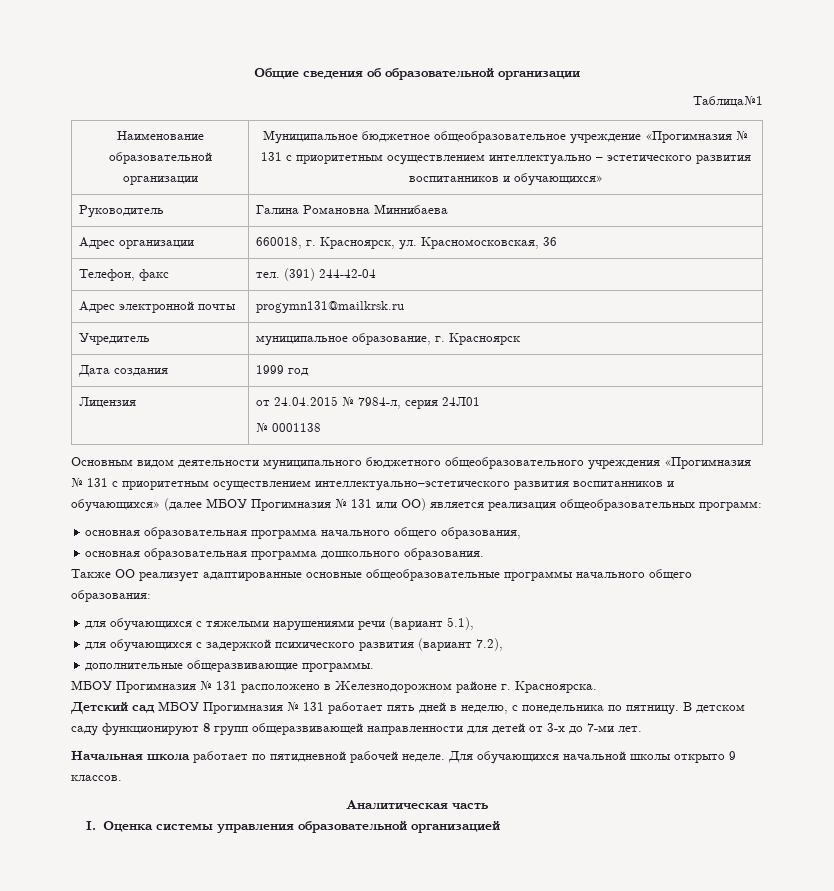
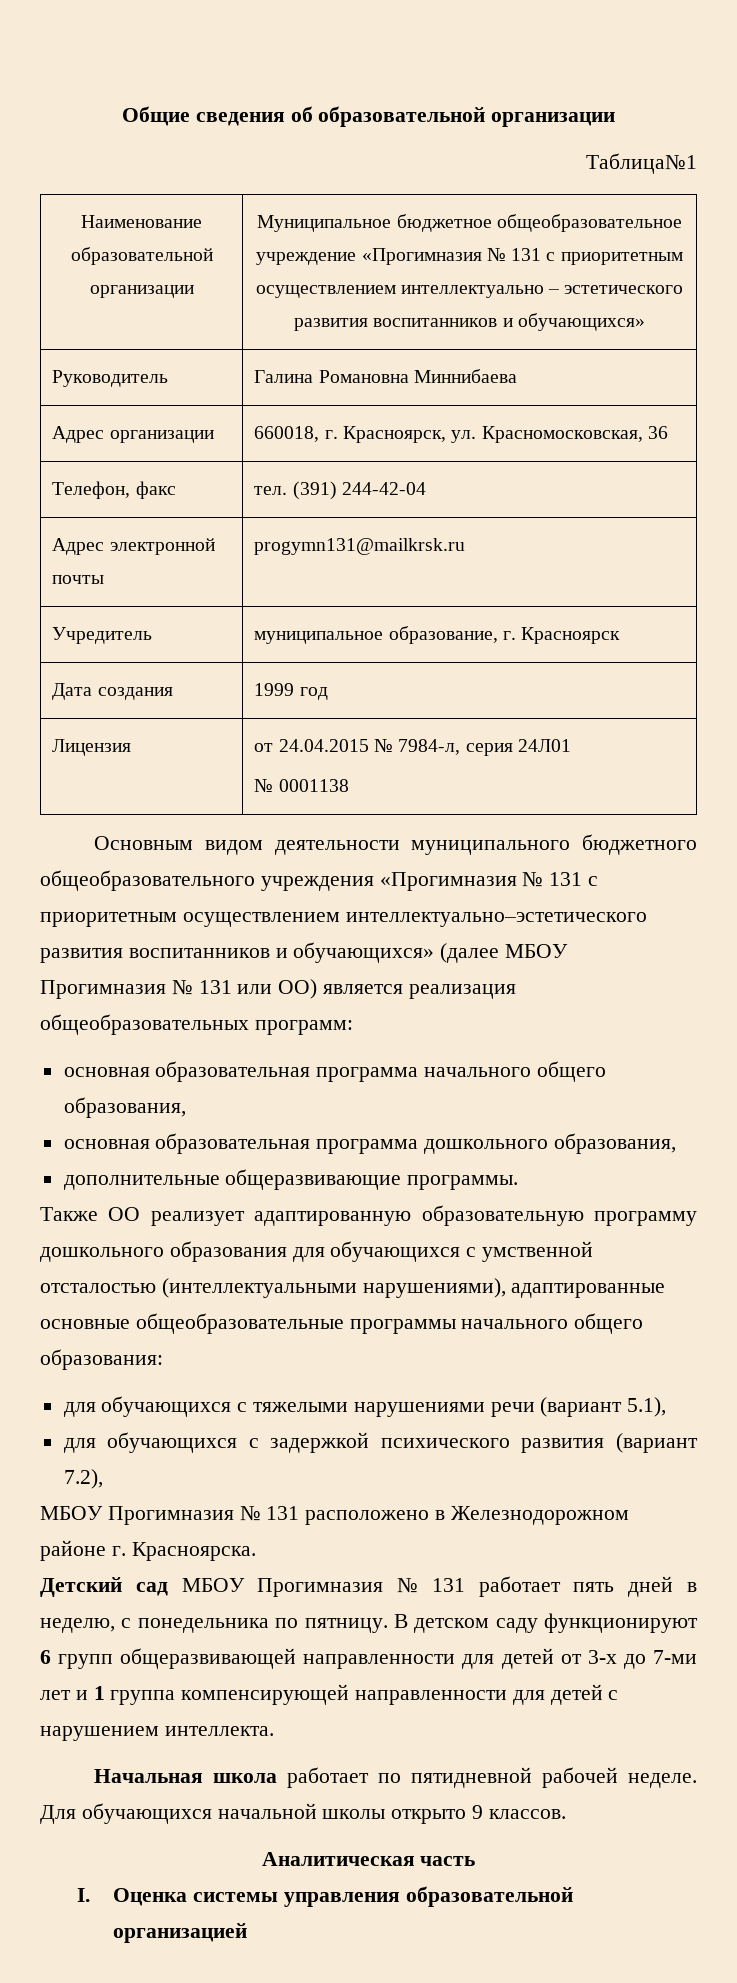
[404,548,485,560] образования. -> [553,1133,676,1154] [63,1169,519,1190] образования, // дополнительные общеразвивающие программы.
(199, 577) none -> [254,1205,697,1226] [40,1241,594,1262] [40,1278,506,1298] адаптированную образовательную программу дошкольного образования для обучающихся с умственной отсталостью (интеллектуальными нарушениями),
[85,660,375,672] // дополнительные общеразвивающие программы. -> (103, 1479) none
[203,723,210,732] 8 -> [40,1650,51,1664] 6
[618,726,642,732] лет. -> [40,1684,619,1705] [40,1726,274,1741] лет и 1 группа компенсирующей направленности для детей с нарушением интеллекта.

